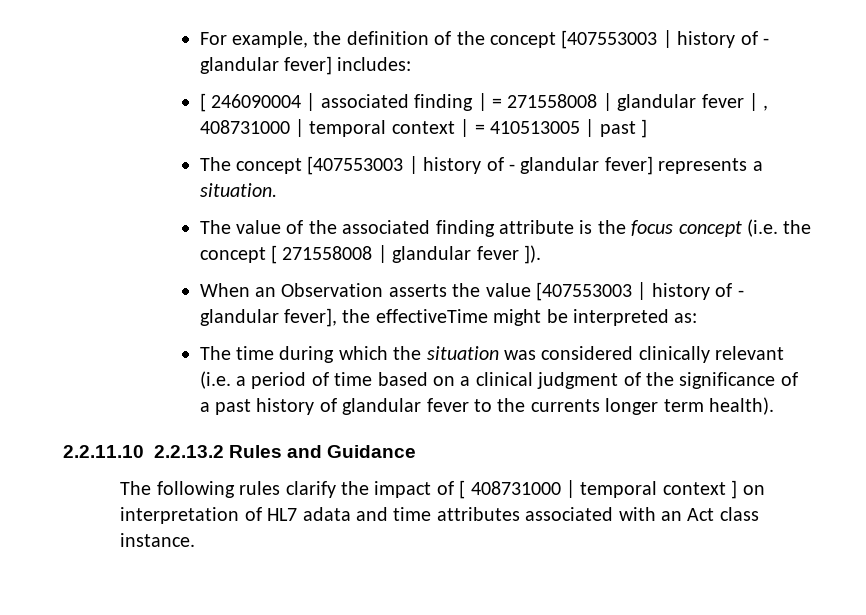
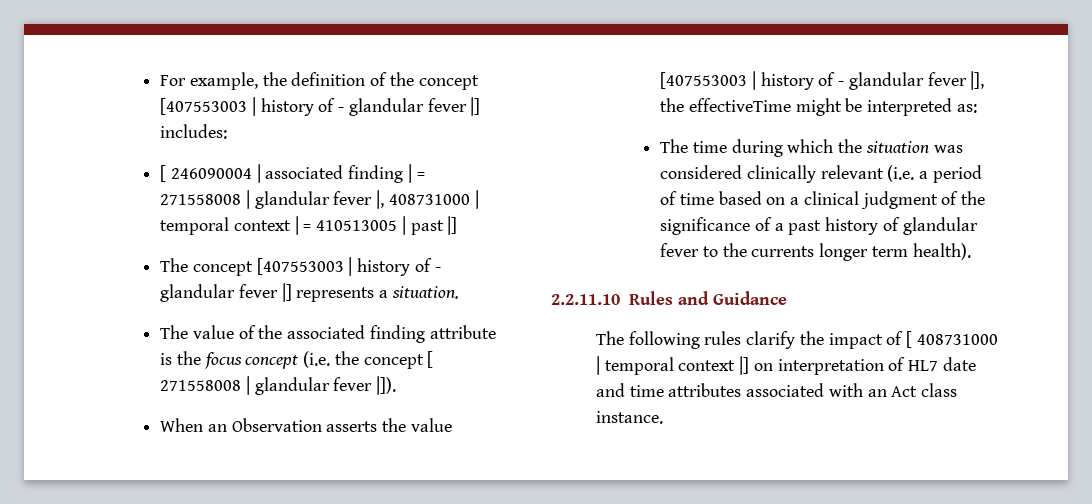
[284,56,333,75] fever] -> [427,97,481,116] fever |]
[749,93,769,111] | , -> [376,190,385,209] |,
[641,119,648,138] ] -> [447,216,458,235] |]
[604,156,653,175] fever] -> [238,283,292,302] fever |]
[524,245,542,264] ]). -> [376,376,397,395] |]).
[284,308,338,327] fever], -> [927,71,985,90] fever |],
[154,445,224,458] 2.2.13.2 -> (620, 299) none
[731,480,738,499] ] -> [739,356,750,375] |]
[302,507,351,521] adata -> [942,357,976,371] date

